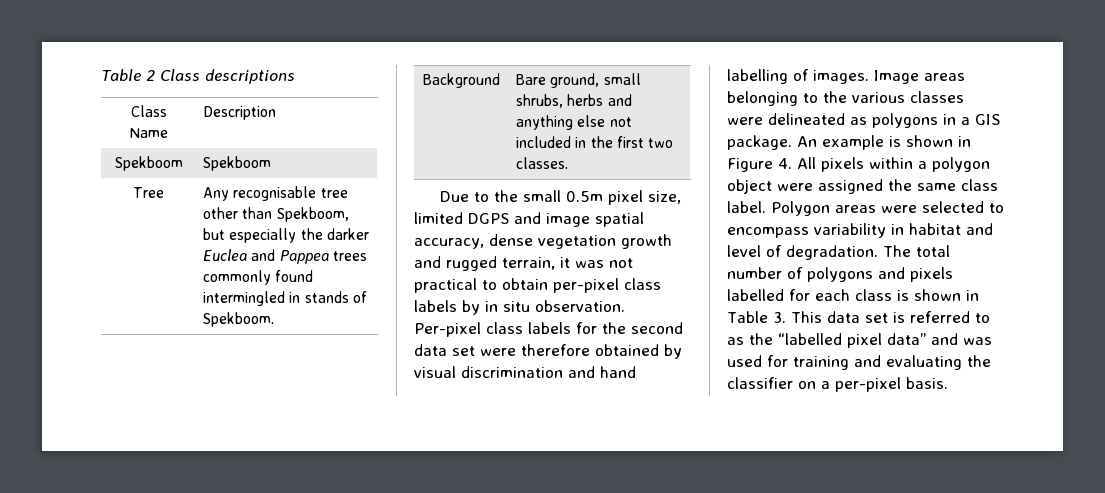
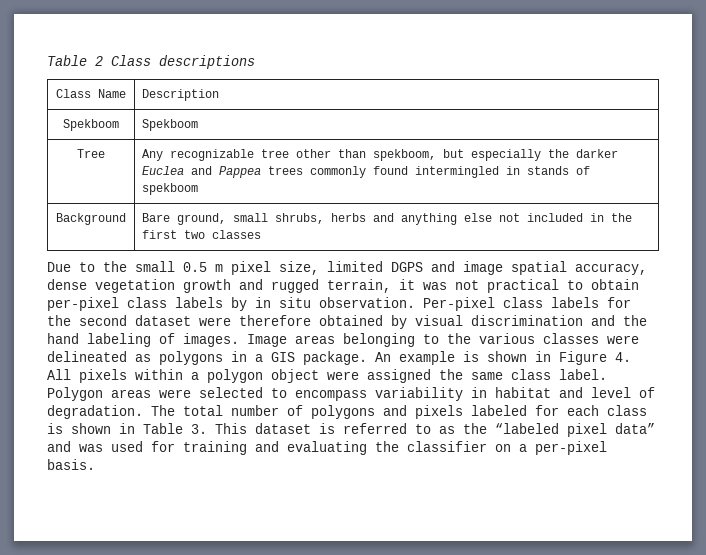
[233,186,317,201] recognisable -> [170,149,255,161] recognizable
[276,207,349,222] Spekboom, -> [373,149,437,161] spekboom,
[203,312,275,327] Spekboom. -> [142,183,199,195] spekboom
[516,157,569,169] classes. -> [212,230,262,239] classes
[566,191,604,202] 0.5m -> [183,262,223,272] 0.5 m
[414,344,475,356] data set -> [135,315,191,326] dataset
[600,366,636,378] [727,69,788,84] hand labelling -> [623,315,647,326] [47,333,151,347] the hand labeling
[727,289,784,301] labelled -> [471,405,527,416] labeled
[826,311,888,323] data set -> [255,423,311,434] dataset
[778,333,842,345] “labelled -> [495,423,559,434] “labeled

